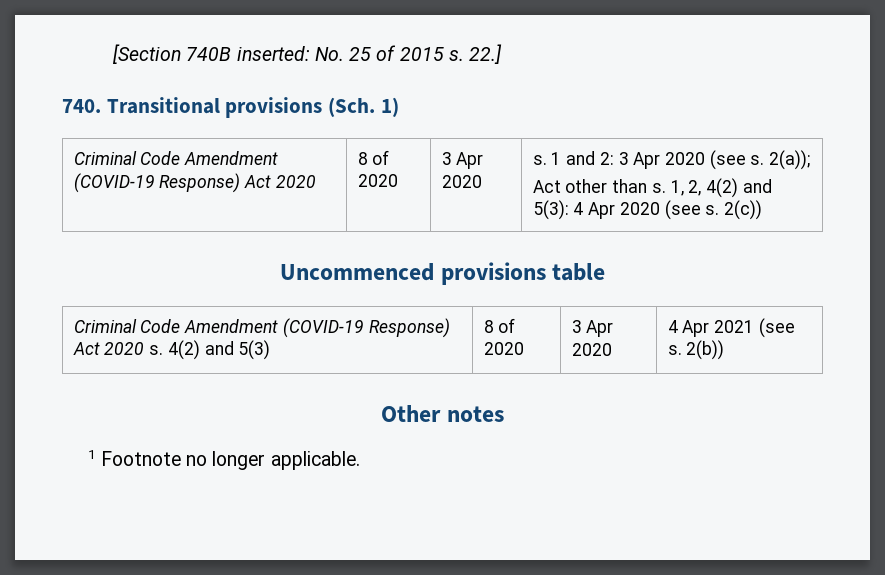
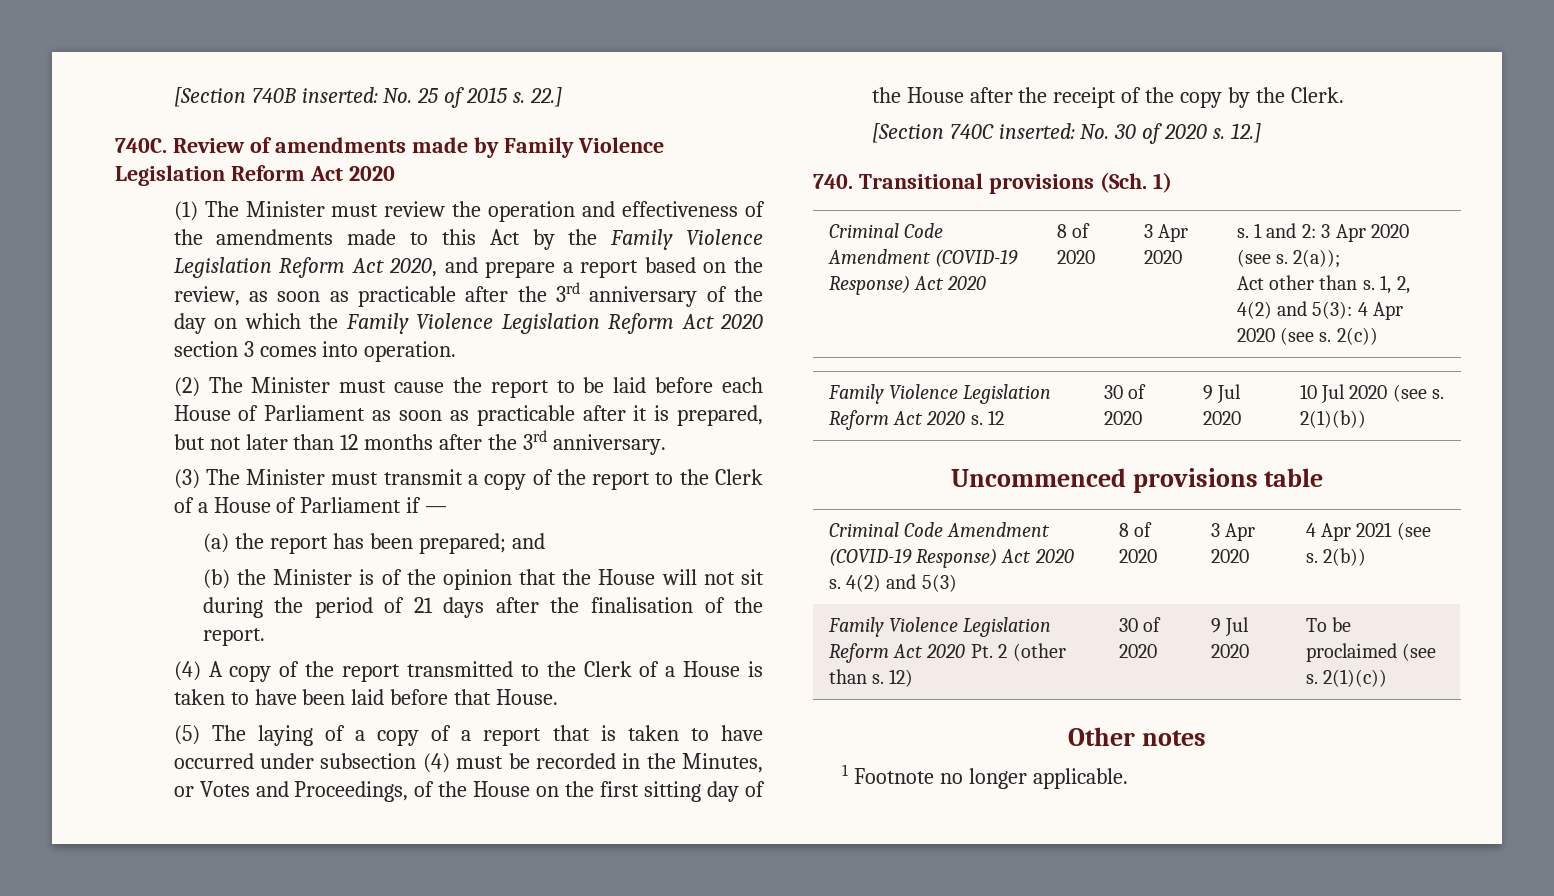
(503, 54) none -> [115,137,664,158] [115,165,395,186] [173,201,765,222] [173,229,763,250] [173,257,764,278] [173,282,763,307] [173,313,763,334] [173,341,457,362] [173,377,763,398] [173,405,763,426] [173,430,667,455] [173,469,764,490] [173,497,448,513] [202,533,545,554] [202,569,765,590] [202,597,763,618] [202,628,265,646] [173,661,763,682] [173,689,559,705] [173,725,764,746] [173,753,763,773] [173,781,765,802] [871,87,1345,108] [871,123,1262,144] // 740C. Review of amendments made by Family Violence Legislation Reform Act 2020 // (1) The Minister must review the operation and effectiveness of the amendments made to this Act by the Family Violence Legislation Reform Act 2020, and prepare a report based on the review, as soon as practicable after the 3rd anniversary of the day on which the Family Violence Legislation Reform Act 2020 section 3 comes into operation. // (2) The Minister must cause the report to be laid before each House of Parliament as soon as practicable after it is prepared, but not later than 12 months after the 3rd anniversary. // (3) The Minister must transmit a copy of the report to the Clerk of a House of Parliament if — // (a) the report has been prepared; and // (b) the Minister is of the opinion that the House will not sit during the period of 21 days after the finalisation of the report. // (4) A copy of the report transmitted to the Clerk of a House is taken to have been laid before that House. // (5) The laying of a copy of a report that is taken to have occurred under subsection (4) must be recorded in the Minutes, or Votes and Proceedings, of the House on the first sitting day of the House after the receipt of the copy by the Clerk. // [Section 740C inserted: No. 30 of 2020 s. 12.]
(763, 210) none -> [827,384,1052,404] [828,410,1005,430] [1103,384,1147,399] [1103,411,1142,425] [1202,384,1242,404] [1202,411,1241,425] [1299,384,1445,404] [1299,410,1366,428] // Family Violence Legislation Reform Act 2020 s. 12 | 30 of 2020 | 9 Jul 2020 | 10 Jul 2020 (see s. 2(1)(b))
(725, 350) none -> [827,617,1052,637] [828,643,1066,663] [828,669,914,687] [1118,617,1162,632] [1118,644,1157,658] [1210,617,1250,637] [1210,644,1249,658] [1305,617,1352,632] [1305,643,1437,662] [1305,669,1388,687] // Family Violence Legislation Reform Act 2020 Pt. 2 (other than s. 12) | 30 of 2020 | 9 Jul 2020 | To be proclaimed (see s. 2(1)(c))

